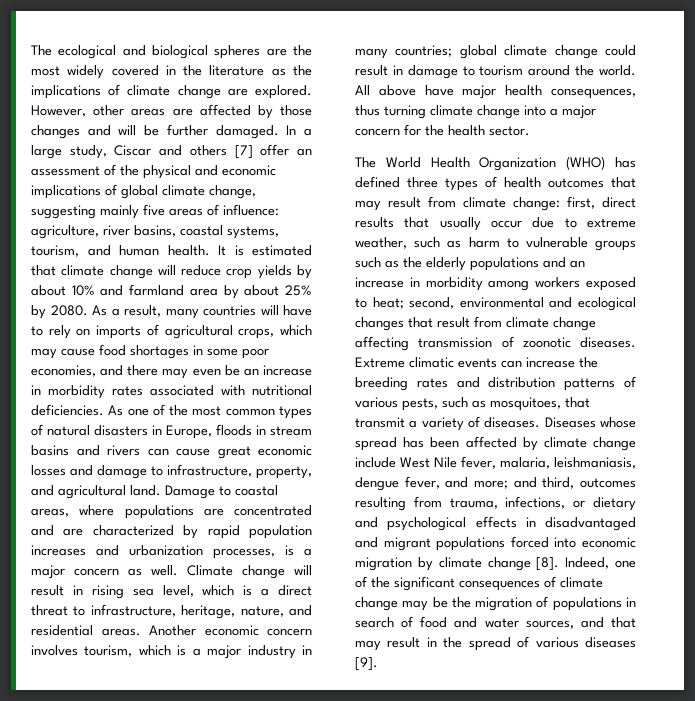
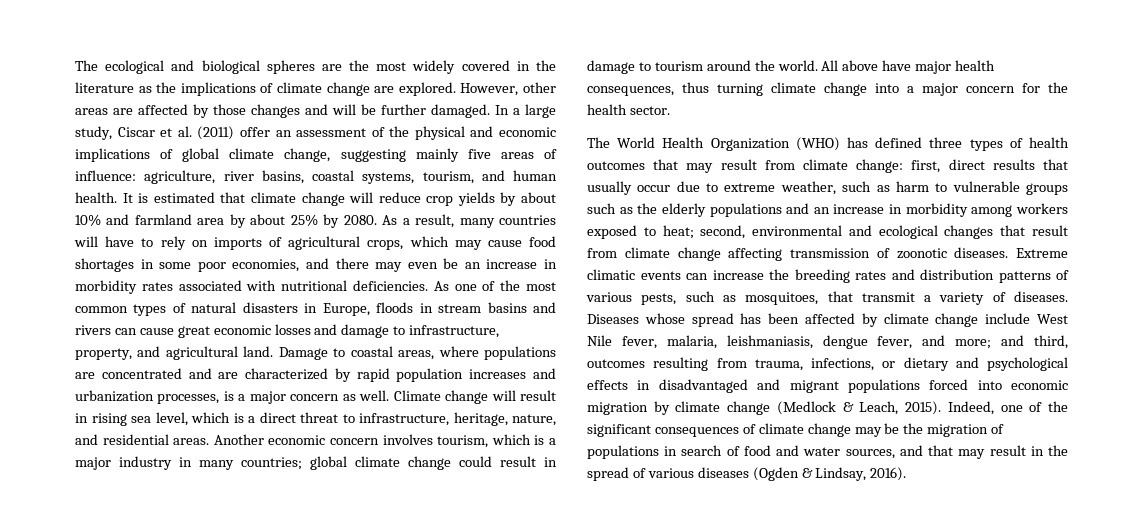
[159,145,253,159] and others [7] -> [160,126,235,140] et al. (2011)
[536,557,560,571] [8]. -> [776,401,942,415] (Medlock & Leach, 2015).
[355,657,378,671] [9]. -> [752,467,907,481] (Ogden & Lindsay, 2016).

